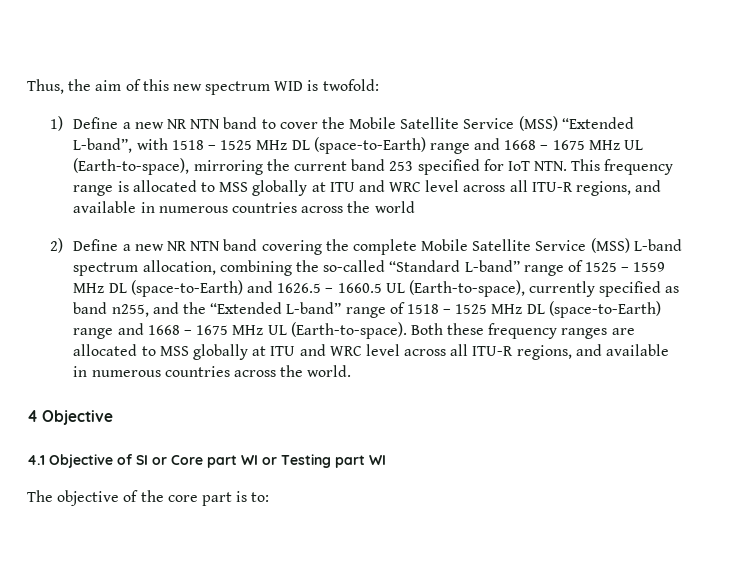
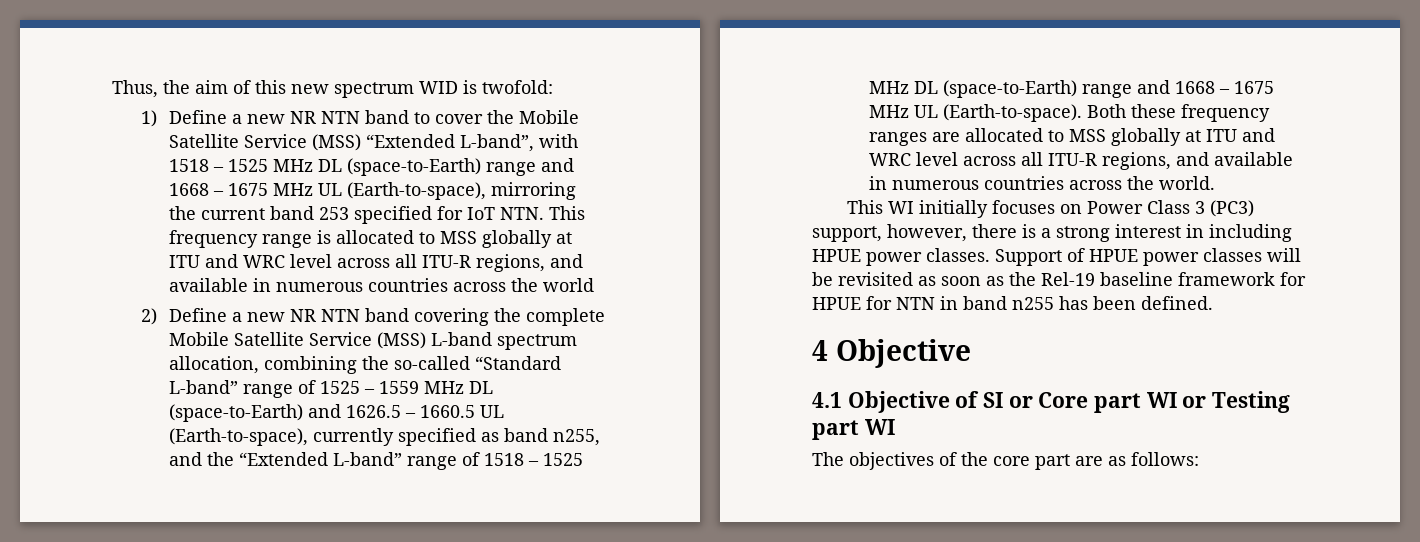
(352, 371) none -> [846,200,1254,218] [812,224,1292,242] [812,248,1301,266] [812,272,1306,286] [812,296,1213,310] // This WI initially focuses on Power Class 3 (PC3) support, however, there is a strong interest in including HPUE power classes. Support of HPUE power classes will be revisited as soon as the Rel-19 baseline framework for HPUE for NTN in band n255 has been defined.
[57,490,120,506] objective -> [849,452,934,470] objectives
[236,491,270,502] is to: -> [1075,452,1199,466] are as follows:

